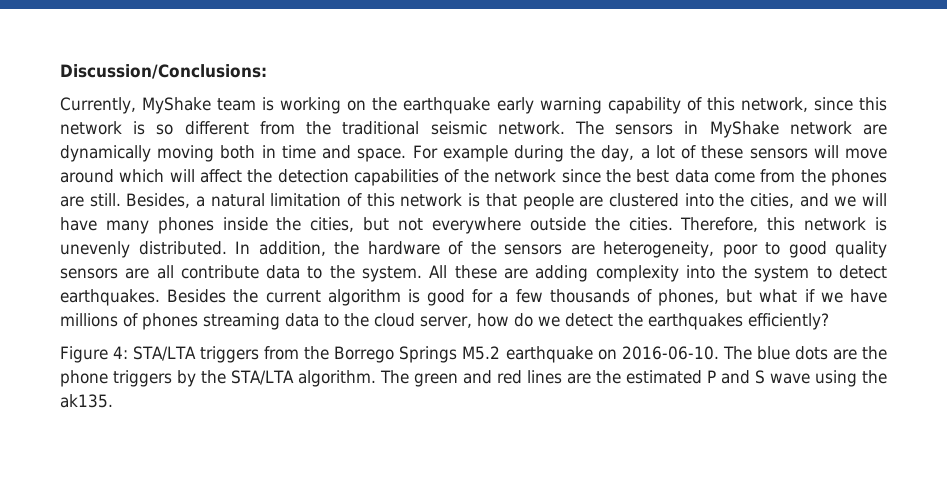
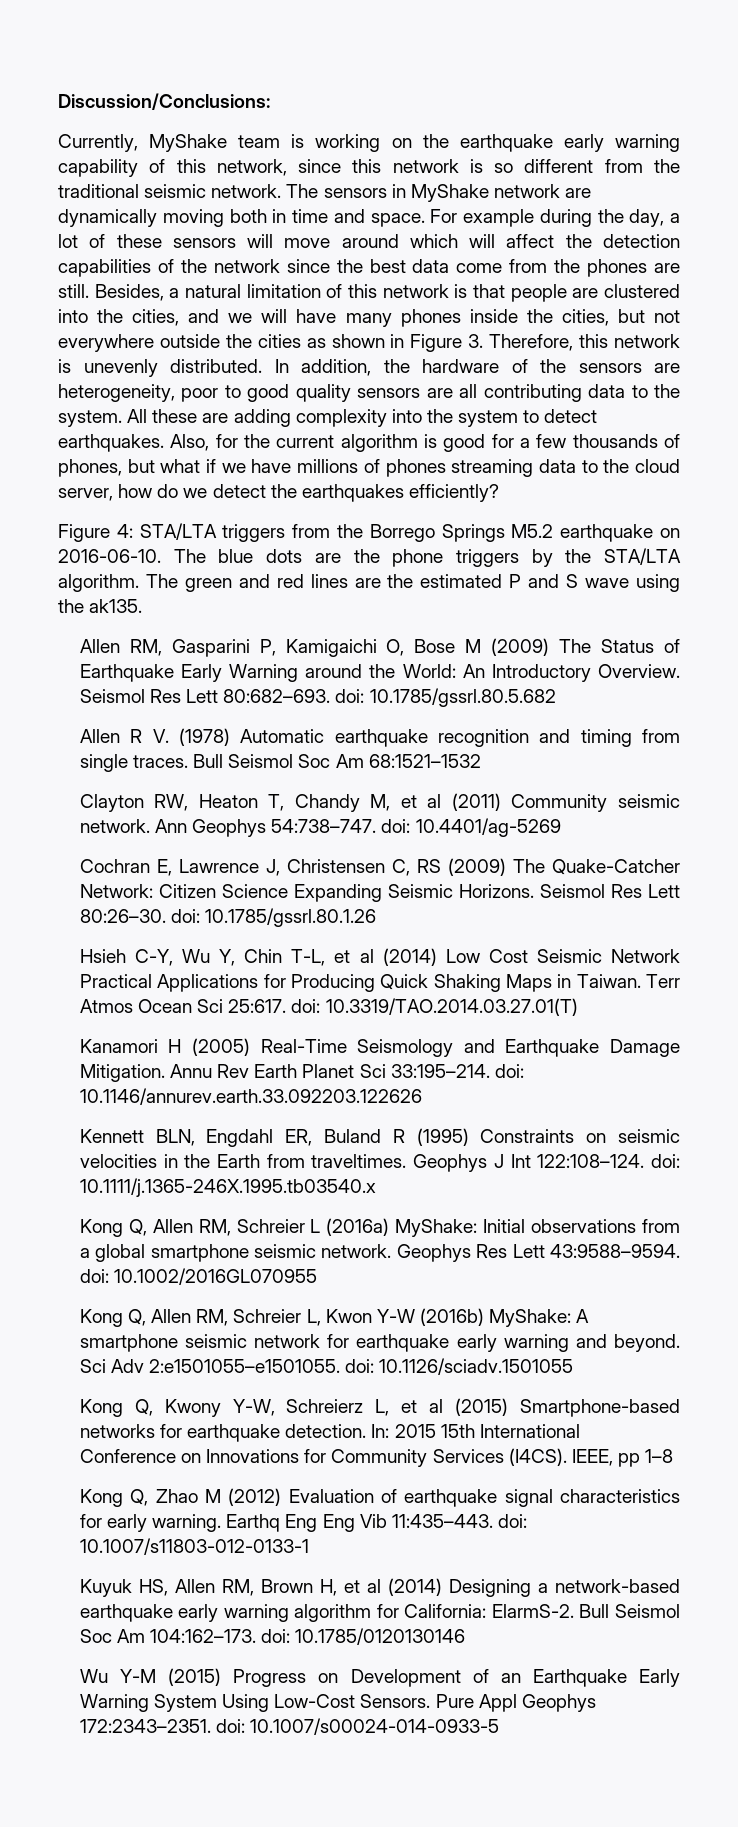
[628,217,673,231] cities. -> [257,334,484,352] cities as shown in Figure 3.
[180,265,259,279] contribute -> [483,384,582,402] contributing
[167,289,227,303] Besides -> [170,434,238,451] Also, for
(113, 401) none -> [79,638,680,657] [79,664,681,682] [79,688,556,707] [79,728,681,747] [79,754,481,772] [79,793,681,812] [79,818,561,837] [79,858,680,876] [79,884,680,902] [79,908,377,927] [79,948,680,966] [79,974,681,992] [79,998,578,1016] [79,1038,680,1057] [79,1064,524,1082] [79,1088,422,1105] [79,1128,681,1147] [79,1154,681,1172] [79,1178,376,1197] [79,1218,681,1237] [79,1244,681,1262] [79,1268,317,1285] [79,1308,590,1327] [79,1334,681,1352] [79,1358,574,1375] [79,1398,681,1417] [79,1424,580,1442] [79,1448,674,1467] [79,1488,681,1507] [79,1514,527,1532] [79,1538,309,1555] [79,1578,680,1597] [79,1604,680,1622] [79,1628,466,1645] [79,1668,681,1687] [79,1694,596,1712] [79,1718,500,1735] // Allen RM, Gasparini P, Kamigaichi O, Bose M (2009) The Status of Earthquake Early Warning around the World: An Introductory Overview. Seismol Res Lett 80:682–693. doi: 10.1785/gssrl.80.5.682 // Allen R V. (1978) Automatic earthquake recognition and timing from single traces. Bull Seismol Soc Am 68:1521–1532 // Clayton RW, Heaton T, Chandy M, et al (2011) Community seismic network. Ann Geophys 54:738–747. doi: 10.4401/ag-5269 // Cochran E, Lawrence J, Christensen C, RS (2009) The Quake-Catcher Network: Citizen Science Expanding Seismic Horizons. Seismol Res Lett 80:26–30. doi: 10.1785/gssrl.80.1.26 // Hsieh C-Y, Wu Y, Chin T-L, et al (2014) Low Cost Seismic Network Practical Applications for Producing Quick Shaking Maps in Taiwan. Terr Atmos Ocean Sci 25:617. doi: 10.3319/TAO.2014.03.27.01(T) // Kanamori H (2005) Real-Time Seismology and Earthquake Damage Mitigation. Annu Rev Earth Planet Sci 33:195–214. doi: 10.1146/annurev.earth.33.092203.122626 // Kennett BLN, Engdahl ER, Buland R (1995) Constraints on seismic velocities in the Earth from traveltimes. Geophys J Int 122:108–124. doi: 10.1111/j.1365-246X.1995.tb03540.x // Kong Q, Allen RM, Schreier L (2016a) MyShake: Initial observations from a global smartphone seismic network. Geophys Res Lett 43:9588–9594. doi: 10.1002/2016GL070955 // Kong Q, Allen RM, Schreier L, Kwon Y-W (2016b) MyShake: A smartphone seismic network for earthquake early warning and beyond. Sci Adv 2:e1501055–e1501055. doi: 10.1126/sciadv.1501055 // Kong Q, Kwony Y-W, Schreierz L, et al (2015) Smartphone-based networks for earthquake detection. In: 2015 15th International Conference on Innovations for Community Services (I4CS). IEEE, pp 1–8 // Kong Q, Zhao M (2012) Evaluation of earthquake signal characteristics for early warning. Earthq Eng Eng Vib 11:435–443. doi: 10.1007/s11803-012-0133-1 // Kuyuk HS, Allen RM, Brown H, et al (2014) Designing a network-based earthquake early warning algorithm for California: ElarmS-2. Bull Seismol Soc Am 104:162–173. doi: 10.1785/0120130146 // Wu Y-M (2015) Progress on Development of an Earthquake Early Warning System Using Low-Cost Sensors. Pure Appl Geophys 172:2343–2351. doi: 10.1007/s00024-014-0933-5

